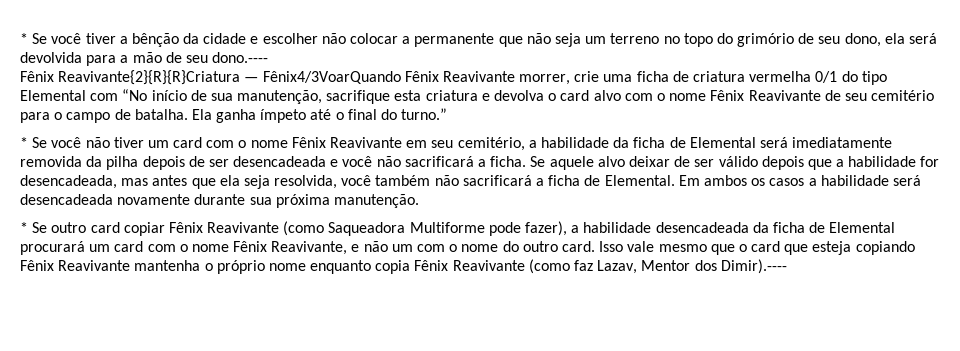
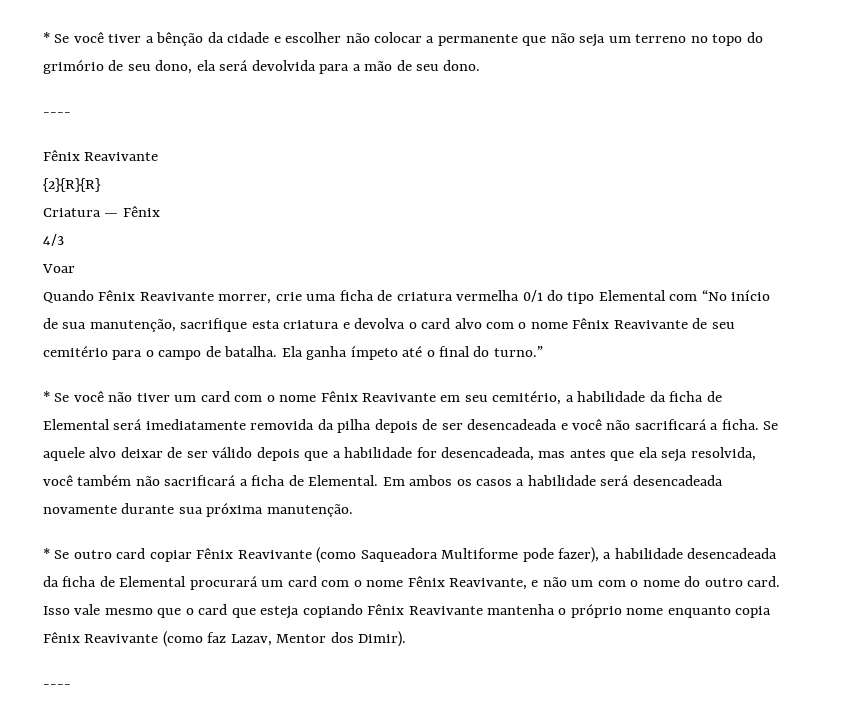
[212,52,269,63] [20,70,401,85] dono.---- // Fênix Reavivante{2}{R}{R}Criatura — Fênix4/3VoarQuando -> [443,60,481,71] [43,112,71,116] [43,150,159,161] [43,178,101,192] [43,206,160,217] [43,234,64,246] [42,264,75,273] [43,290,94,303] dono. // ---- // Fênix Reavivante // {2}{R}{R} // Criatura — Fênix // 4/3 // Voar // Quando
[720,259,787,274] Dimir).---- -> [358,631,407,647] [43,684,71,688] Dimir). // ----

